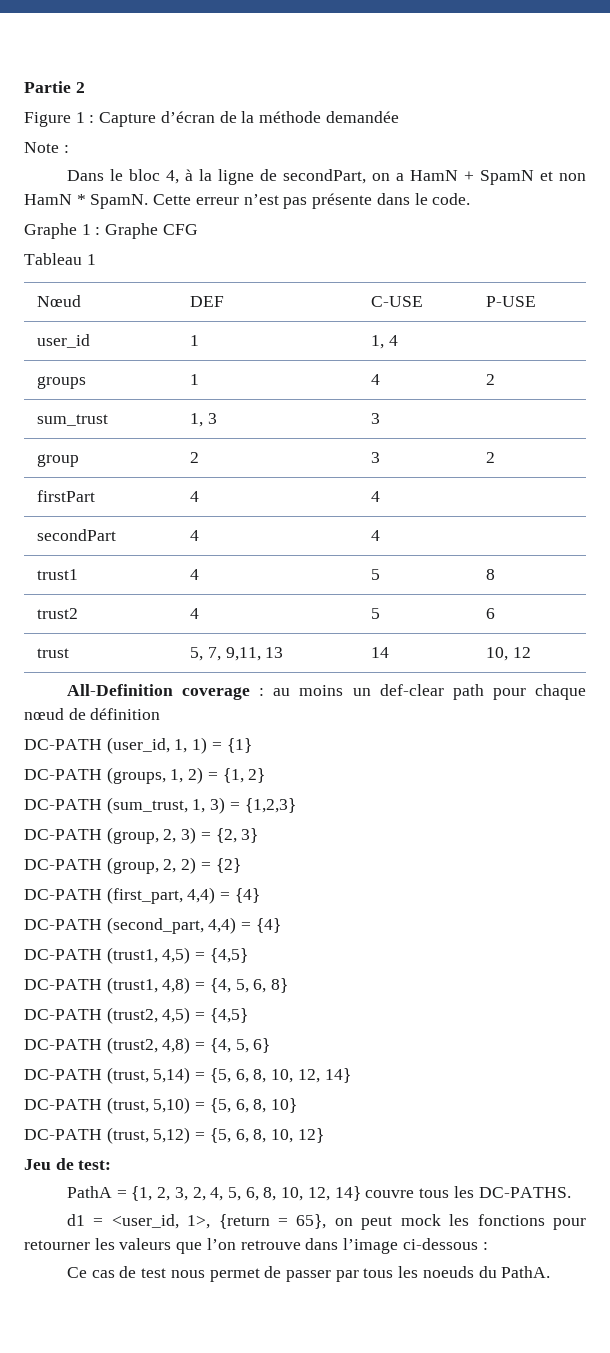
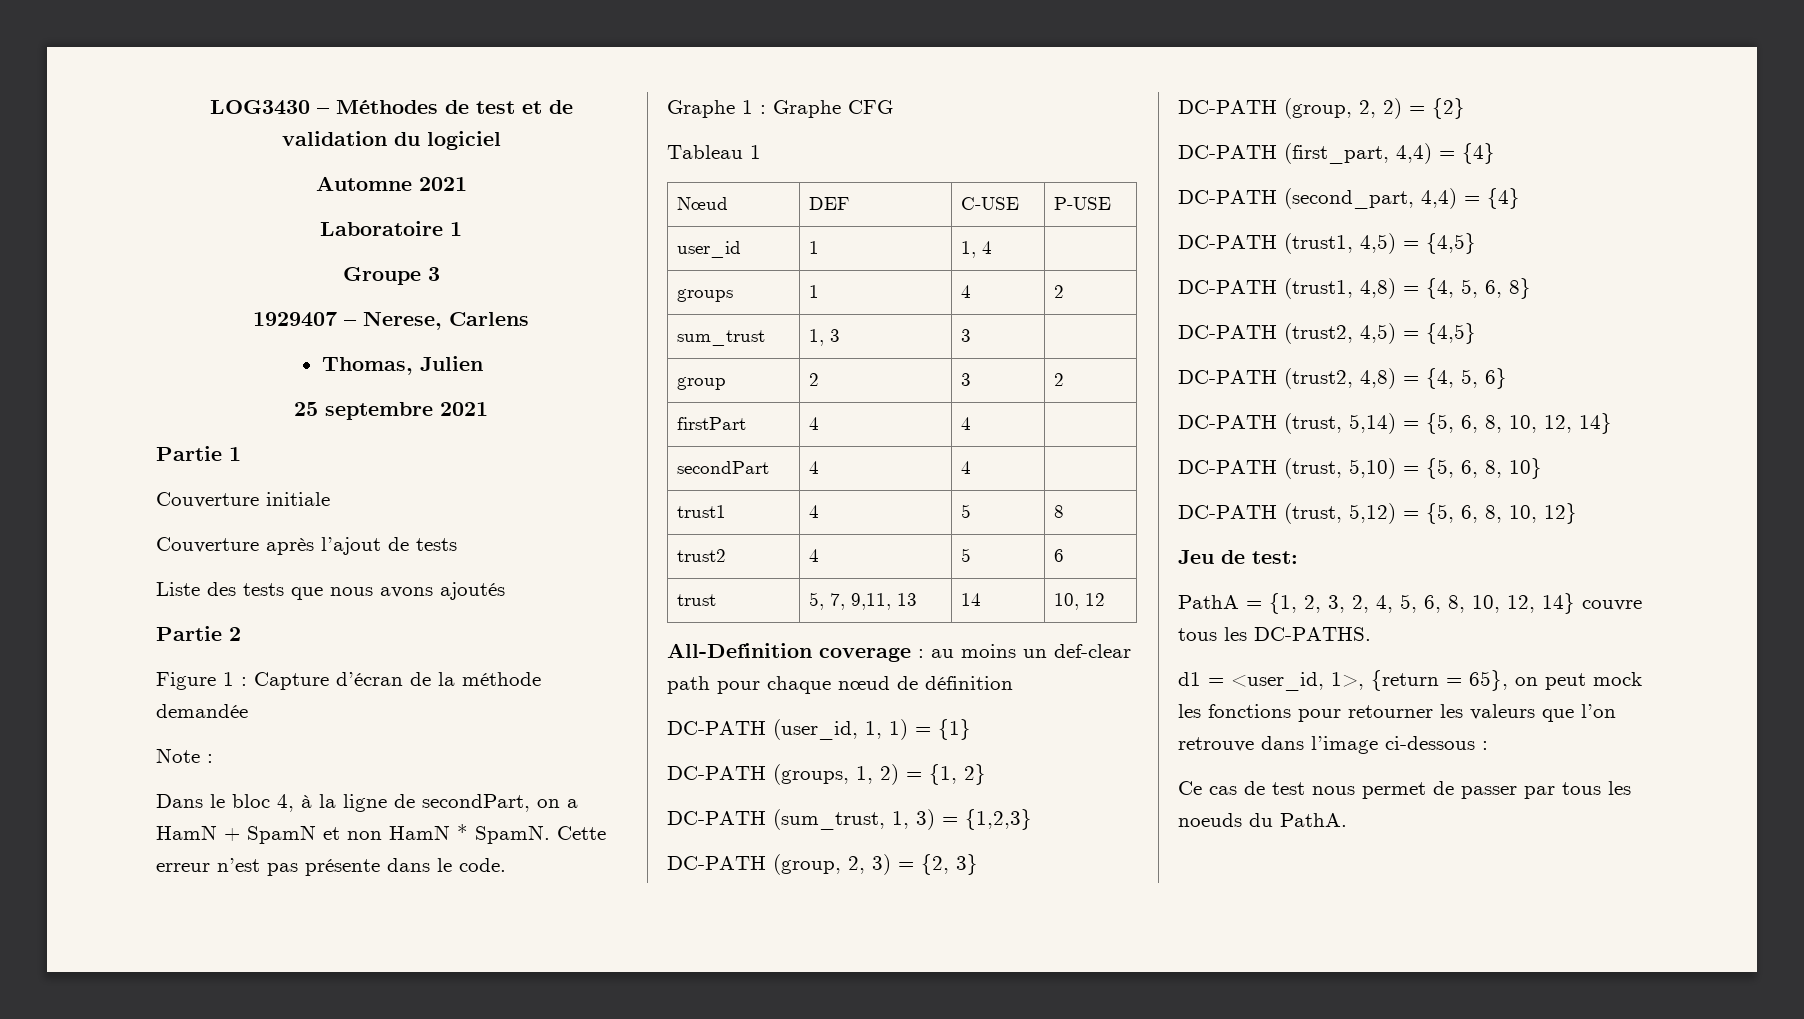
(24, 87) none -> [209,100,573,115] [281,131,501,150] [315,176,467,191] [320,221,462,236] [342,267,440,285] [253,311,529,330] [321,356,483,375] [294,402,488,420] [156,446,241,461] [156,492,330,508] [156,537,457,555] [156,582,505,600] LOG3430 – Méthodes de test et de validation du logiciel // Automne 2021 // Laboratoire 1 // Groupe 3 // 1929407 – Nerese, Carlens // Thomas, Julien // 25 septembre 2021 // Partie 1 // Couverture initiale // Couverture après l’ajout de tests // Liste des tests que nous avons ajoutés //

